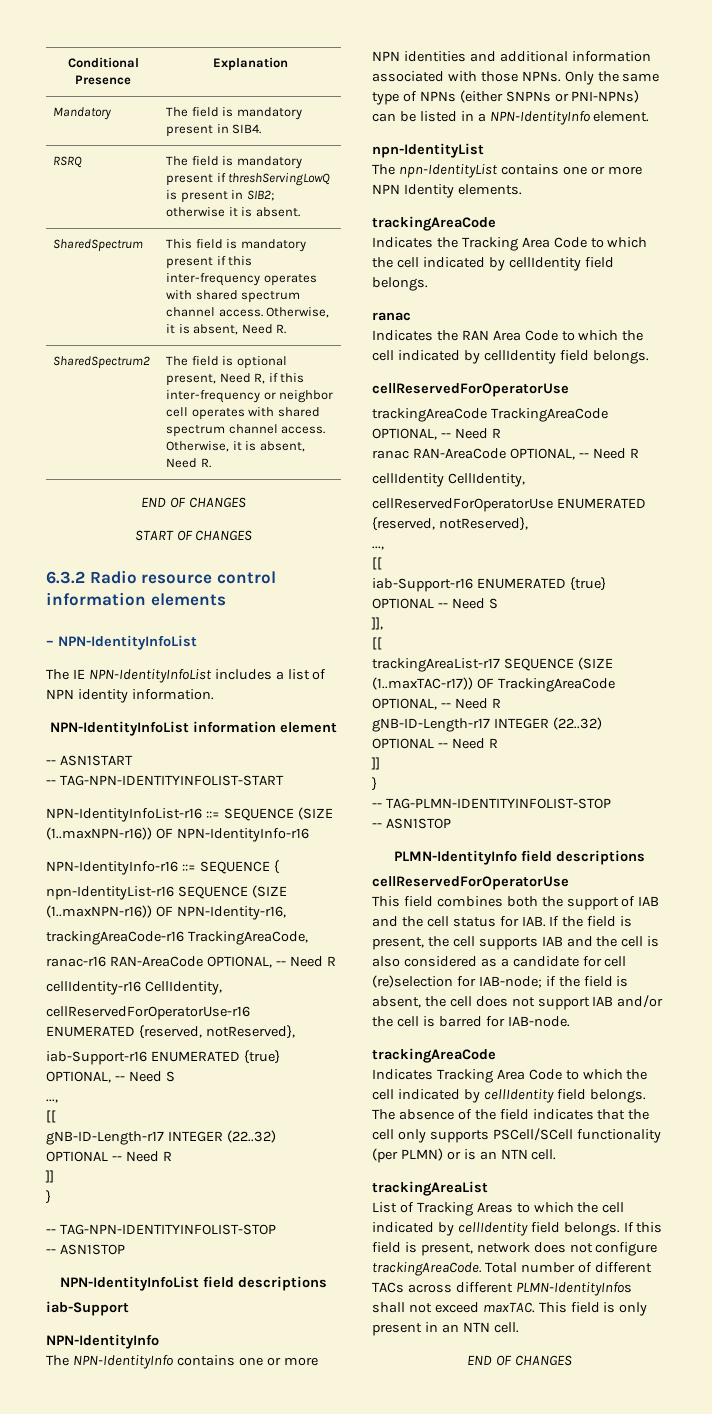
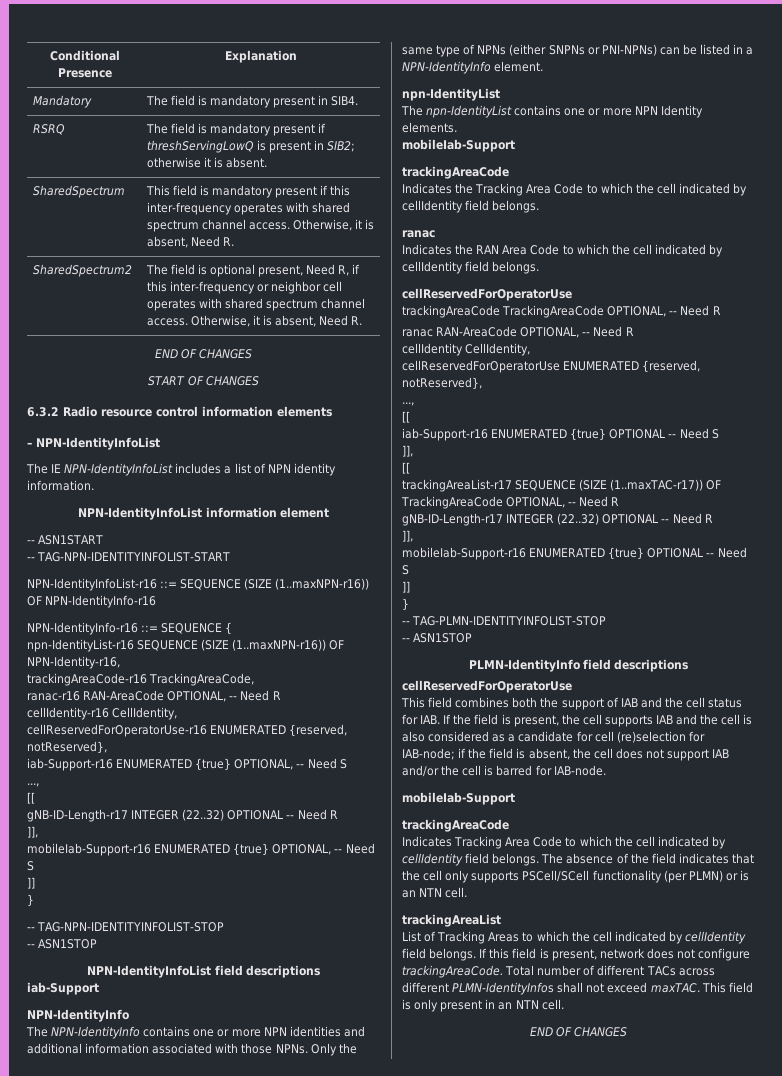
(172, 1156) none -> [27,826,38,838] [27,843,375,856] [27,861,34,871] // ]], // mobileIab-Support-r16 ENUMERATED {true} OPTIONAL, -- Need S
(522, 189) none -> [402,139,515,152] // mobileIab-Support
(498, 743) none -> [402,530,413,542] [402,547,747,560] [402,565,409,575] // ]], // mobileIab-Support-r16 ENUMERATED {true} OPTIONAL -- Need S
(570, 1021) none -> [402,792,515,805] // mobileIab-Support

